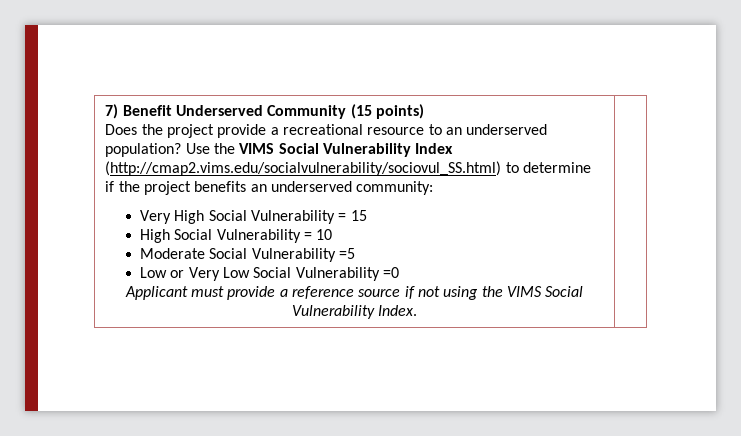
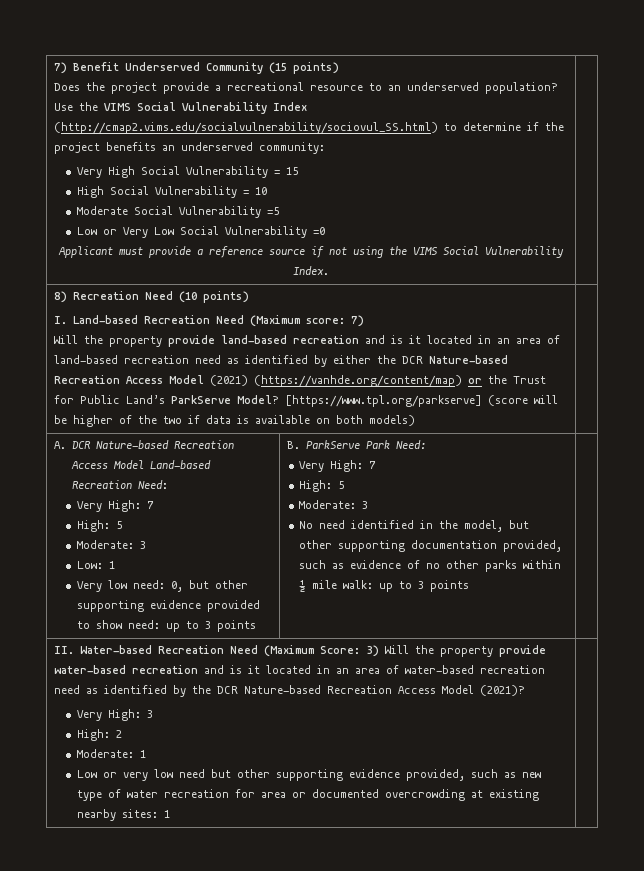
(418, 310) none -> [53,291,249,303] [53,315,364,327] [53,335,560,347] [53,355,508,367] [53,375,546,387] [53,395,558,407] [53,415,415,427] [53,440,234,449] [70,460,211,469] [71,480,168,489] [76,500,154,512] [76,520,122,532] [76,540,146,549] [76,561,115,569] [76,580,248,592] [76,600,260,612] [76,620,256,632] [286,440,426,449] [299,460,377,472] [299,480,345,492] [299,500,369,509] [299,520,530,532] [299,540,563,552] [299,560,562,572] [299,580,470,592] [53,645,546,657] [53,665,545,674] [53,685,525,697] [76,709,153,721] [76,729,122,741] [76,749,146,758] [76,769,541,781] [76,789,539,801] [76,809,170,821] // 8) Recreation Need (10 points) // I. Land-based Recreation Need (Maximum score: 7) // Will the property provide land-based recreation and is it located in an area of land-based recreation need as identified by either the DCR Nature-based Recreation Access Model (2021) (https://vanhde.org/content/map) or the Trust for Public Land’s ParkServe Model? [https://www.tpl.org/parkserve] (score will be higher of the two if data is available on both models) | // A. DCR Nature-based Recreation Access Model Land-based Recreation Need: // Very High: 7 // High: 5 // Moderate: 3 // Low: 1 // Very low need: 0, but other supporting evidence provided to show need: up to 3 points | B. ParkServe Park Need: // Very High: 7 // High: 5 // Moderate: 3 // No need identified in the model, but other supporting documentation provided, such as evidence of no other parks within ½ mile walk: up to 3 points | // II. Water-based Recreation Need (Maximum Score: 3) Will the property provide water-based recreation and is it located in an area of water-based recreation need as identified by the DCR Nature-based Recreation Access Model (2021)? // Very High: 3 // High: 2 // Moderate: 1 // Low or very low need but other supporting evidence provided, such as new type of water recreation for area or documented overcrowding at existing nearby sites: 1 |

